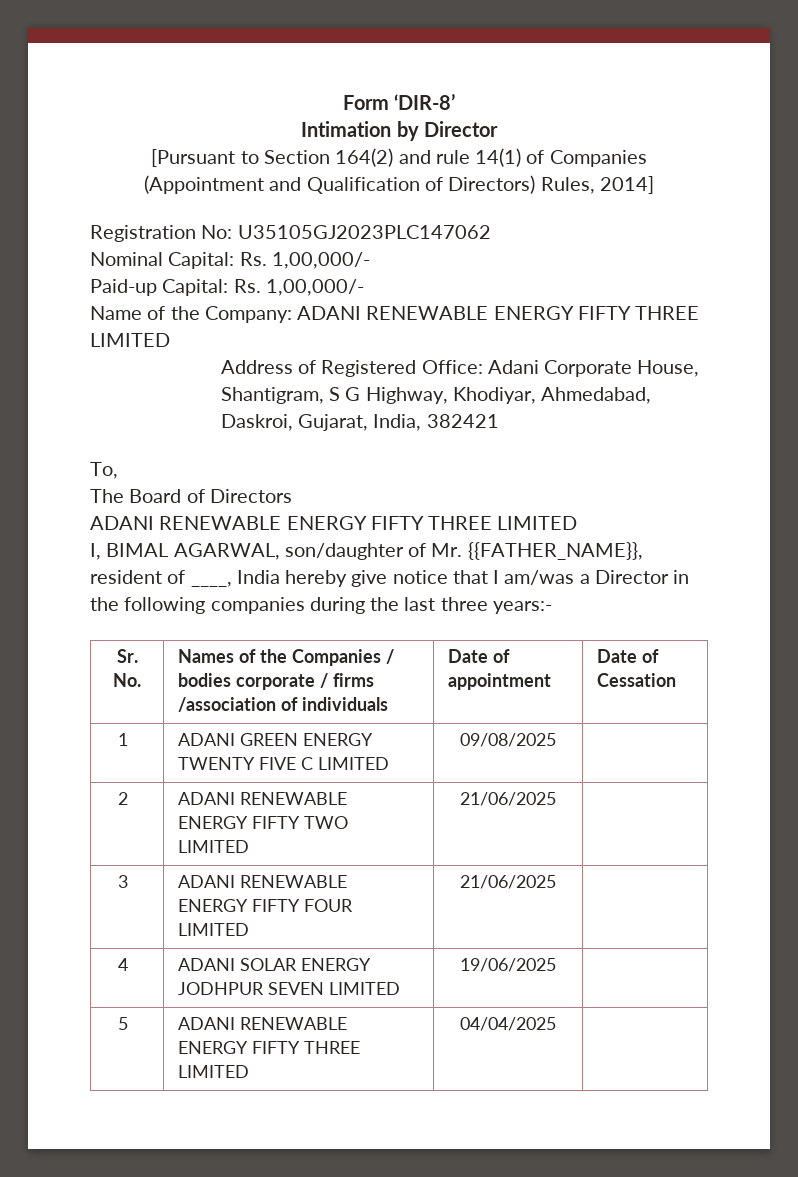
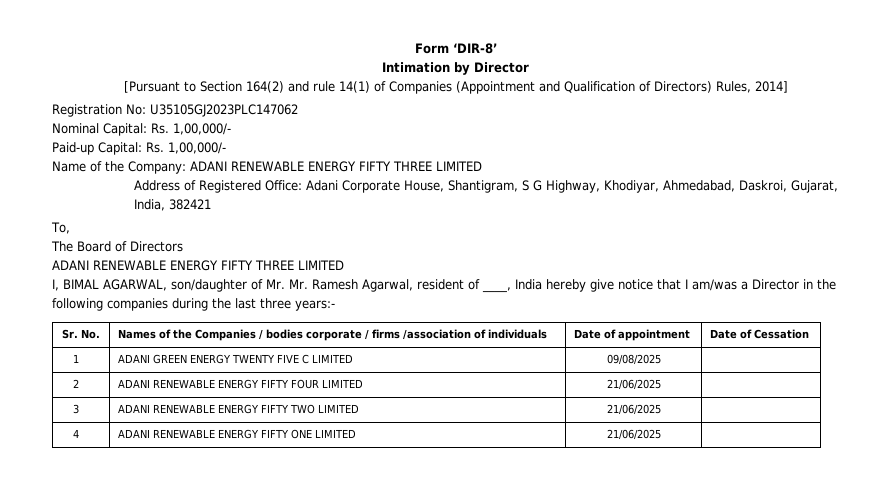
[467,542,643,560] {{FATHER_NAME}}, -> [288,279,413,292] Mr. Ramesh Agarwal,
[304,816,349,829] TWO -> [290,379,319,389] FOUR
[304,899,354,912] FOUR -> [289,404,315,414] TWO
[178,958,372,971] [178,982,401,995] [460,958,556,972] [118,1017,129,1030] [178,1017,348,1030] [178,1041,361,1054] [178,1065,250,1078] [460,1017,556,1031] | ADANI SOLAR ENERGY JODHPUR SEVEN LIMITED | 19/06/2025 | // 5 | ADANI RENEWABLE ENERGY FIFTY THREE LIMITED | 04/04/2025 -> [117,429,356,439] [606,429,661,440] | ADANI RENEWABLE ENERGY FIFTY ONE LIMITED | 21/06/2025

